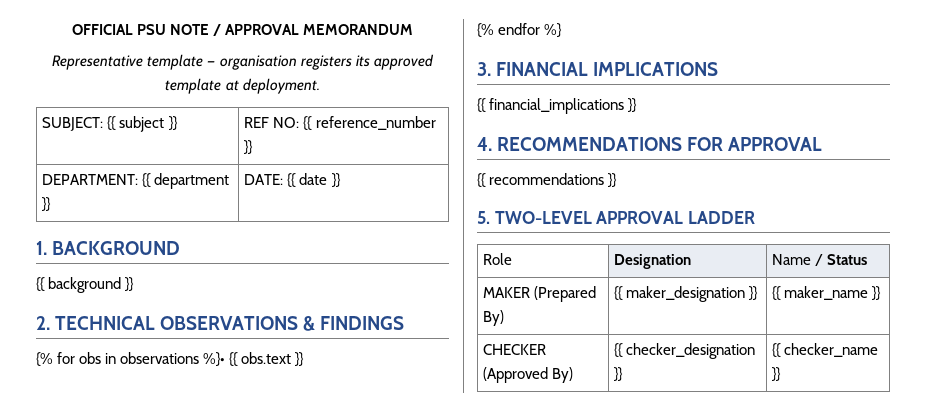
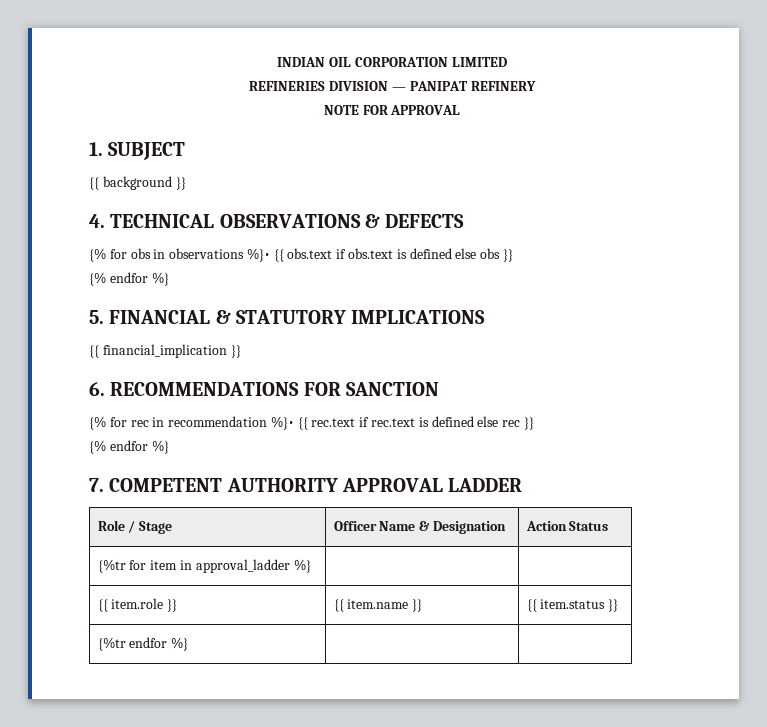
[71,24,414,36] [52,54,434,70] [165,78,320,94] [42,116,178,132] [244,116,436,131] [244,140,254,155] [42,173,230,189] [42,197,52,212] [244,173,341,188] OFFICIAL PSU NOTE / APPROVAL MEMORANDUM // Representative template — organisation registers its approved template at deployment. // SUBJECT: {{ subject }} | REF NO: {{ reference_number }} // DEPARTMENT: {{ department }} | DATE: {{ date }} -> [277,57,507,67] [249,81,536,91] [323,105,461,115] INDIAN OIL CORPORATION LIMITED // REFINERIES DIVISION — PANIPAT REFINERY // NOTE FOR APPROVAL
[52,241,181,255] BACKGROUND -> [108,142,186,160] SUBJECT
[36,316,50,330] 2. -> [89,214,105,228] 4.
[320,316,405,330] FINDINGS -> [385,214,465,228] DEFECTS
[295,352,305,367] [477,23,563,38] [477,62,589,76] }} // {% endfor %} // 3. FINANCIAL -> [336,248,513,262] [89,272,169,286] [89,310,346,324] if obs.text is defined else obs }} // {% endfor %} // 5. FINANCIAL & STATUTORY
[489,98,638,114] [477,137,492,151] financial_implications }} // 4. -> [102,344,241,358] [89,382,105,396] financial_implication }} // 6.
[728,137,823,151] [477,173,618,188] [477,211,756,224] [483,253,513,265] APPROVAL // {{ recommendations }} // 5. TWO-LEVEL APPROVAL LADDER // Role | -> [345,382,439,396] [89,416,534,430] [89,440,169,454] [89,478,523,492] [97,520,173,534] [333,521,431,531] SANCTION // {% for rec in recommendation %}• {{ rec.text if rec.text is defined else rec }} // {% endfor %} // 7. COMPETENT AUTHORITY APPROVAL LADDER // Role / Stage | Officer Name &
[772,254,824,266] Name / -> [525,521,567,531] Action
[483,286,597,302] [483,310,505,326] [614,286,759,302] [772,286,882,301] [483,344,547,355] [483,367,574,383] [614,343,756,359] [614,367,624,382] [772,343,879,358] [772,367,782,382] MAKER (Prepared By) | {{ maker_designation }} | {{ maker_name }} // CHECKER (Approved By) | {{ checker_designation }} | {{ checker_name }} -> [97,559,311,573] [97,598,178,612] [333,599,423,612] [526,599,619,612] [97,637,189,651] {%tr for item in approval_ladder %} | | // {{ item.role }} | {{ item.name }} | {{ item.status }} // {%tr endfor %} | |

